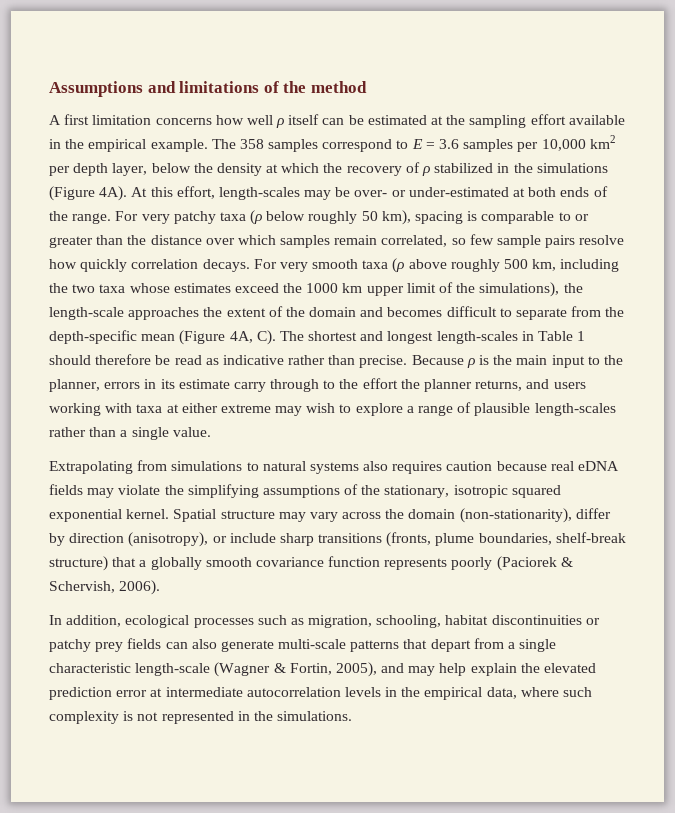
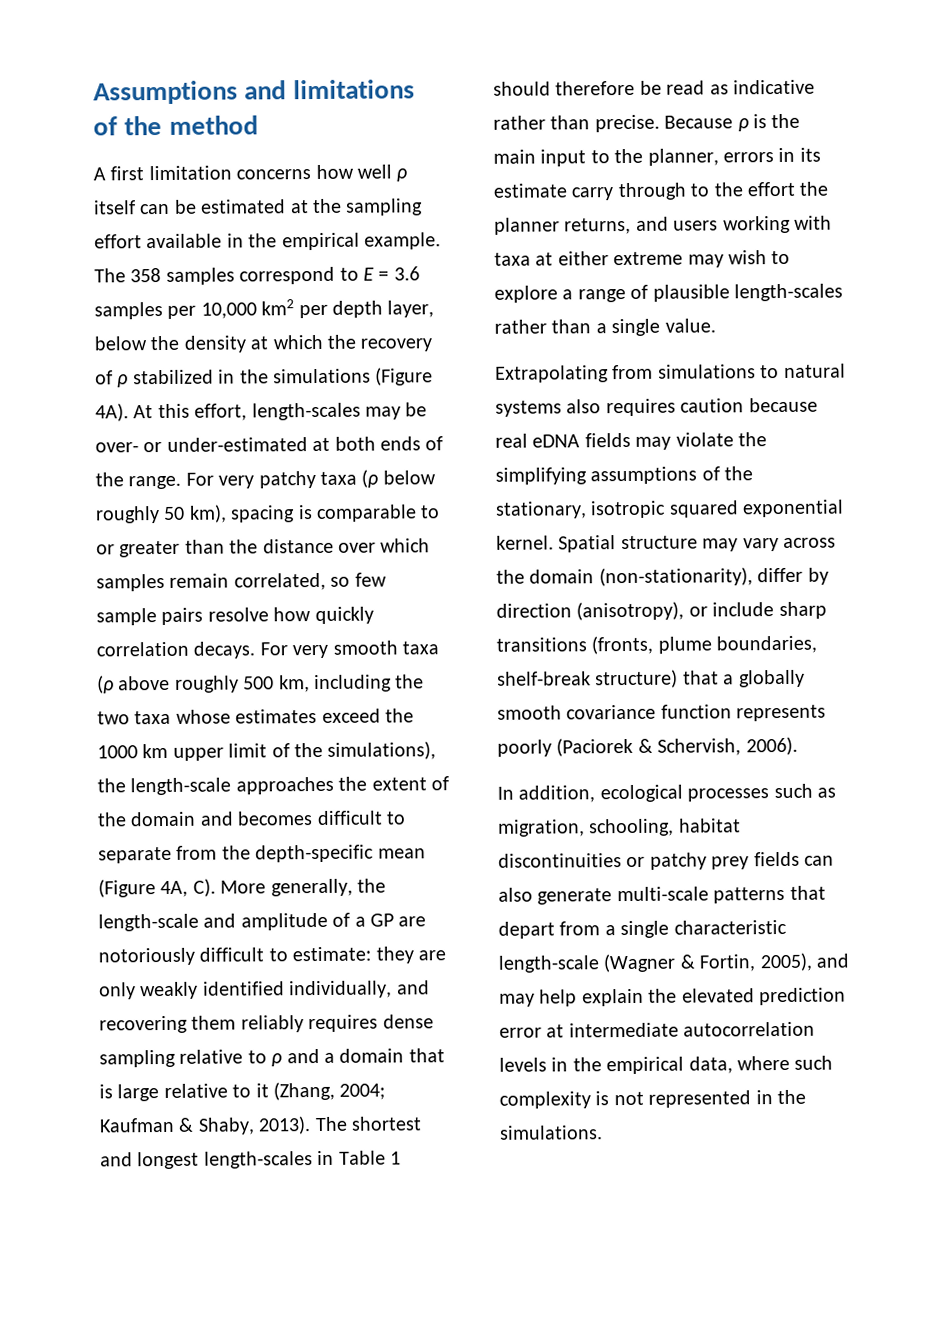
(276, 337) none -> [220,878,386,897] [98,912,427,932] [98,946,446,966] [99,980,430,1000] [99,1014,434,1034] [99,1048,445,1068] [99,1081,386,1102] [99,1116,312,1135] More generally, the length-scale and amplitude of a GP are notoriously difficult to estimate: they are only weakly identified individually, and recovering them reliably requires dense sampling relative to ρ and a domain that is large relative to it (Zhang, 2004; Kaufman & Shaby, 2013).

